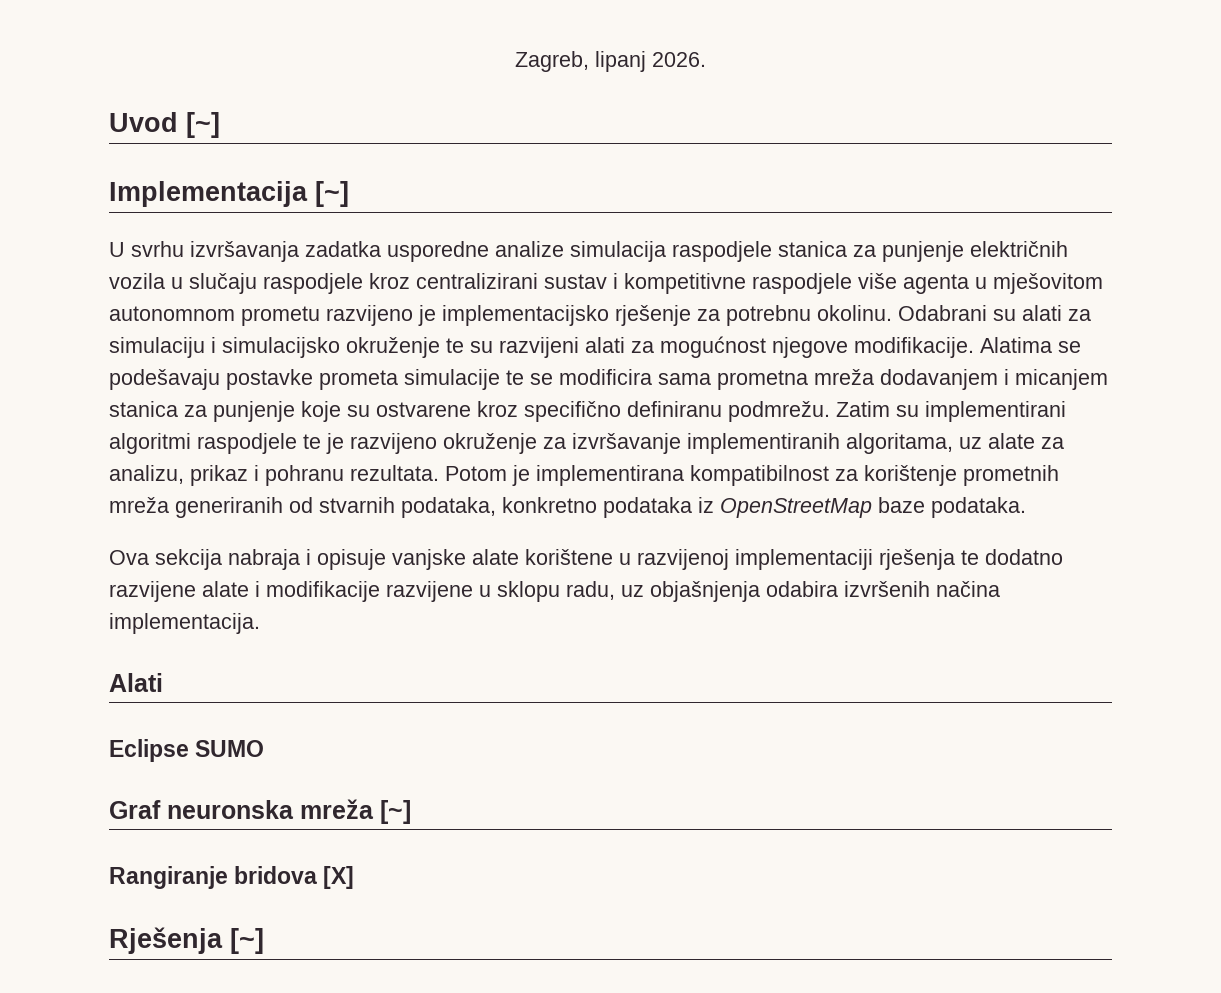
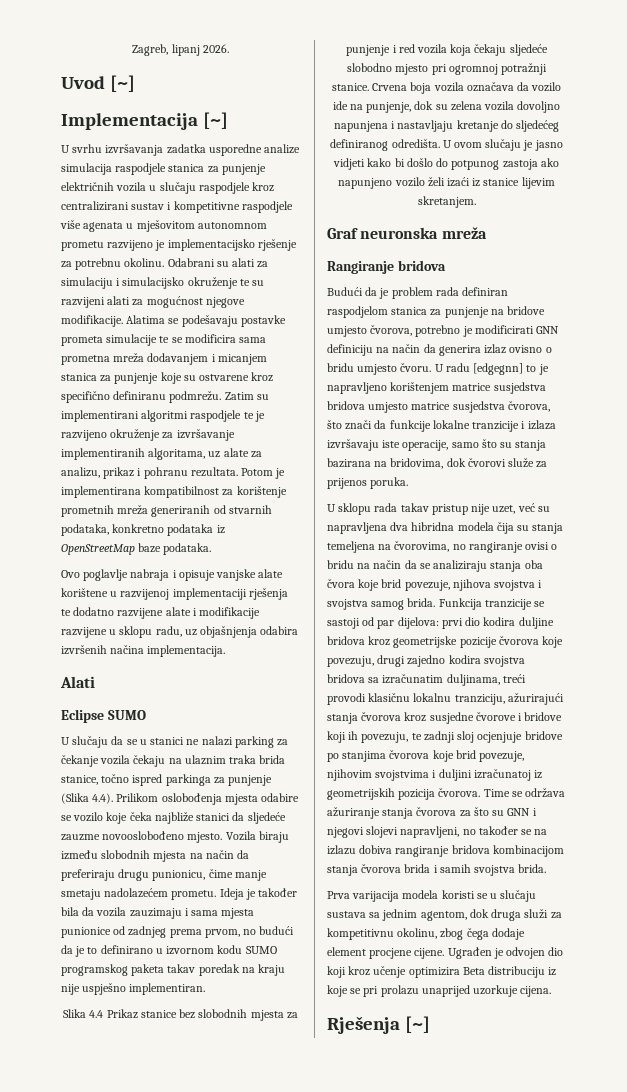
[903,274,969,294] agenta -> [83,222,124,232] agenata
[109,549,222,570] Ova sekcija -> [61,569,129,581] Ovo poglavlje
(265, 748) none -> [61,736,289,748] [61,755,286,767] [61,774,273,786] [61,793,300,805] [61,812,286,824] [61,831,289,843] [61,850,250,862] [61,869,267,881] [61,888,298,900] [61,907,255,919] [61,926,295,938] [61,945,277,957] [61,964,286,976] [61,983,206,995] [63,1009,298,1021] [346,44,548,56] [347,63,547,75] [331,82,562,94] [332,101,561,113] [333,120,560,132] [330,139,563,151] [333,158,559,170] [338,177,555,189] [417,196,476,208] // U slučaju da se u stanici ne nalazi parking za čekanje vozila čekaju na ulaznim traka brida stanice, točno ispred parkinga za punjenje (Slika 4.4). Prilikom oslobođenja mjesta odabire se vozilo koje čeka najbliže stanici da sljedeće zauzme novooslobođeno mjesto. Vozila biraju između slobodnih mjesta na način da preferiraju drugu punionicu, čime manje smetaju nadolazećem prometu. Ideja je također bila da vozila zauzimaju i sama mjesta punionice od zadnjeg prema prvom, no budući da je to definirano u izvornom kodu SUMO programskog paketa takav poredak na kraju nije uspješno implementiran. // Slika 4.4 Prikaz stanice bez slobodnih mjesta za punjenje i red vozila koja čekaju sljedeće slobodno mjesto pri ogromnoj potražnji stanice. Crvena boja vozila označava da vozilo ide na punjenje, dok su zelena vozila dovoljno napunjena i nastavljaju kretanje do sljedećeg definiranog odredišta. U ovom slučaju je jasno vidjeti kako bi došlo do potpunog zastoja ako napunjeno vozilo želi izaći iz stanice lijevim skretanjem.
[380,800,411,824] [~] -> (487, 233) none
[323,866,355,889] [X] -> [327,287,509,299] [327,306,546,318] [327,325,560,337] [327,344,552,356] [327,363,549,375] [327,382,546,394] [327,401,550,413] [327,420,556,432] [327,439,547,451] [327,458,548,469] [327,477,409,489] [327,503,550,515] [327,522,564,534] [327,541,558,553] [327,560,543,572] [327,579,543,591] [327,598,546,610] [327,617,554,629] [327,636,564,648] [327,655,525,667] [327,674,526,686] [327,693,564,705] [327,712,563,724] [327,731,563,743] [327,750,525,762] [327,769,543,781] [327,788,566,800] [327,807,537,819] [327,826,548,838] [327,845,564,857] [327,864,547,876] [327,890,537,902] [327,909,562,921] [327,928,525,940] [327,947,564,959] [327,966,557,978] [327,985,552,997] // Budući da je problem rada definiran raspodjelom stanica za punjenje na bridove umjesto čvorova, potrebno je modificirati GNN definiciju na način da generira izlaz ovisno o bridu umjesto čvoru. U radu [edgegnn] to je napravljeno korištenjem matrice susjedstva bridova umjesto matrice susjedstva čvorova, što znači da funkcije lokalne tranzicije i izlaza izvršavaju iste operacije, samo što su stanja bazirana na bridovima, dok čvorovi služe za prijenos poruka. // U sklopu rada takav pristup nije uzet, već su napravljena dva hibridna modela čija su stanja temeljena na čvorovima, no rangiranje ovisi o bridu na način da se analiziraju stanja oba čvora koje brid povezuje, njihova svojstva i svojstva samog brida. Funkcija tranzicije se sastoji od par dijelova: prvi dio kodira duljine bridova kroz geometrijske pozicije čvorova koje povezuju, drugi zajedno kodira svojstva bridova sa izračunatim duljinama, treći provodi klasičnu lokalnu tranziciju, ažurirajući stanja čvorova kroz susjedne čvorove i bridove koji ih povezuju, te zadnji sloj ocjenjuje bridove po stanjima čvorova koje brid povezuje, njihovim svojstvima i duljini izračunatoj iz geometrijskih pozicija čvorova. Time se održava ažuriranje stanja čvorova za što su GNN i njegovi slojevi napravljeni, no također se na izlazu dobiva rangiranje bridova kombinacijom stanja čvorova brida i samih svojstva brida. // Prva varijacija modela koristi se u slučaju sustava sa jednim agentom, dok druga služi za kompetitivnu okolinu, zbog čega dodaje element procjene cijene. Ugrađen je odvojen dio koji kroz učenje optimizira Beta distribuciju iz koje se pri prolazu unaprijed uzorkuje cijena.

